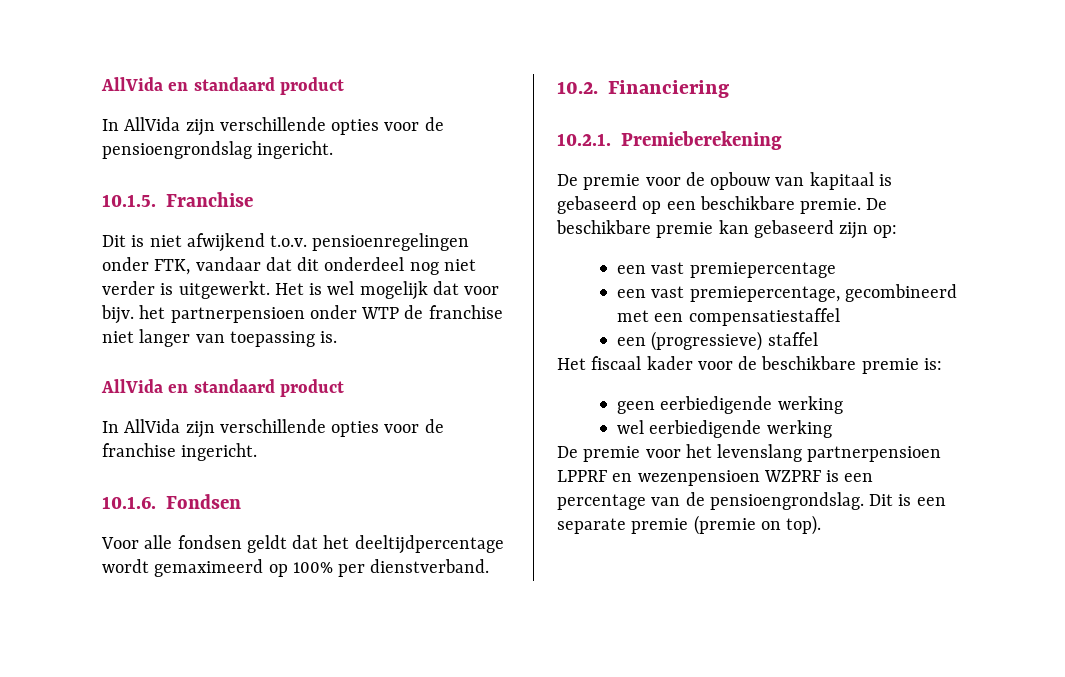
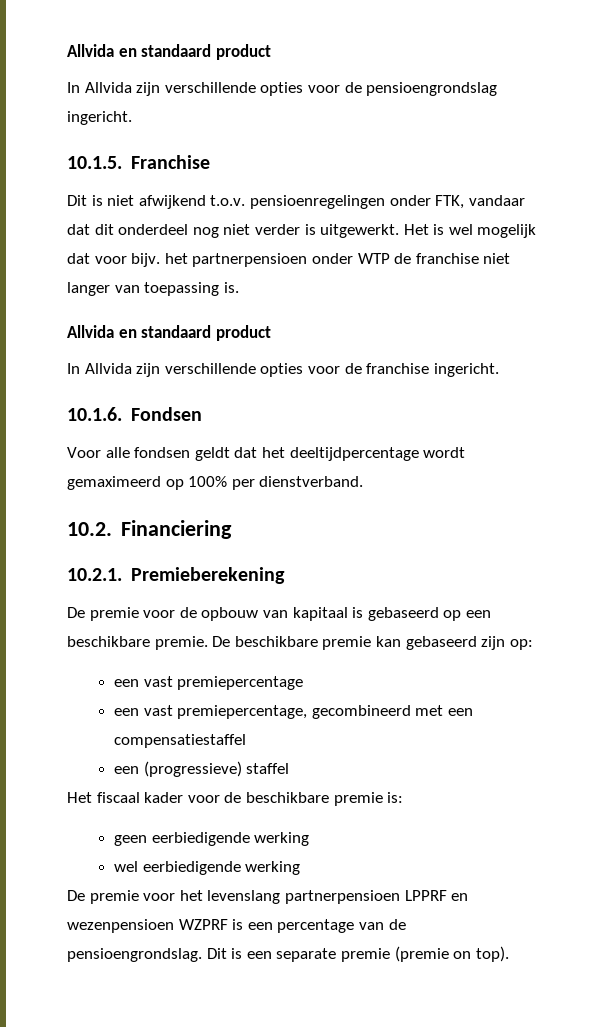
[101,77,344,95] [102,117,181,131] AllVida en standaard product // In AllVida -> [67,44,271,60] [67,82,132,93] Allvida en standaard product // In Allvida
[101,379,344,397] [102,419,181,433] AllVida en standaard product // In AllVida -> [67,325,271,341] [67,363,132,374] Allvida en standaard product // In Allvida

